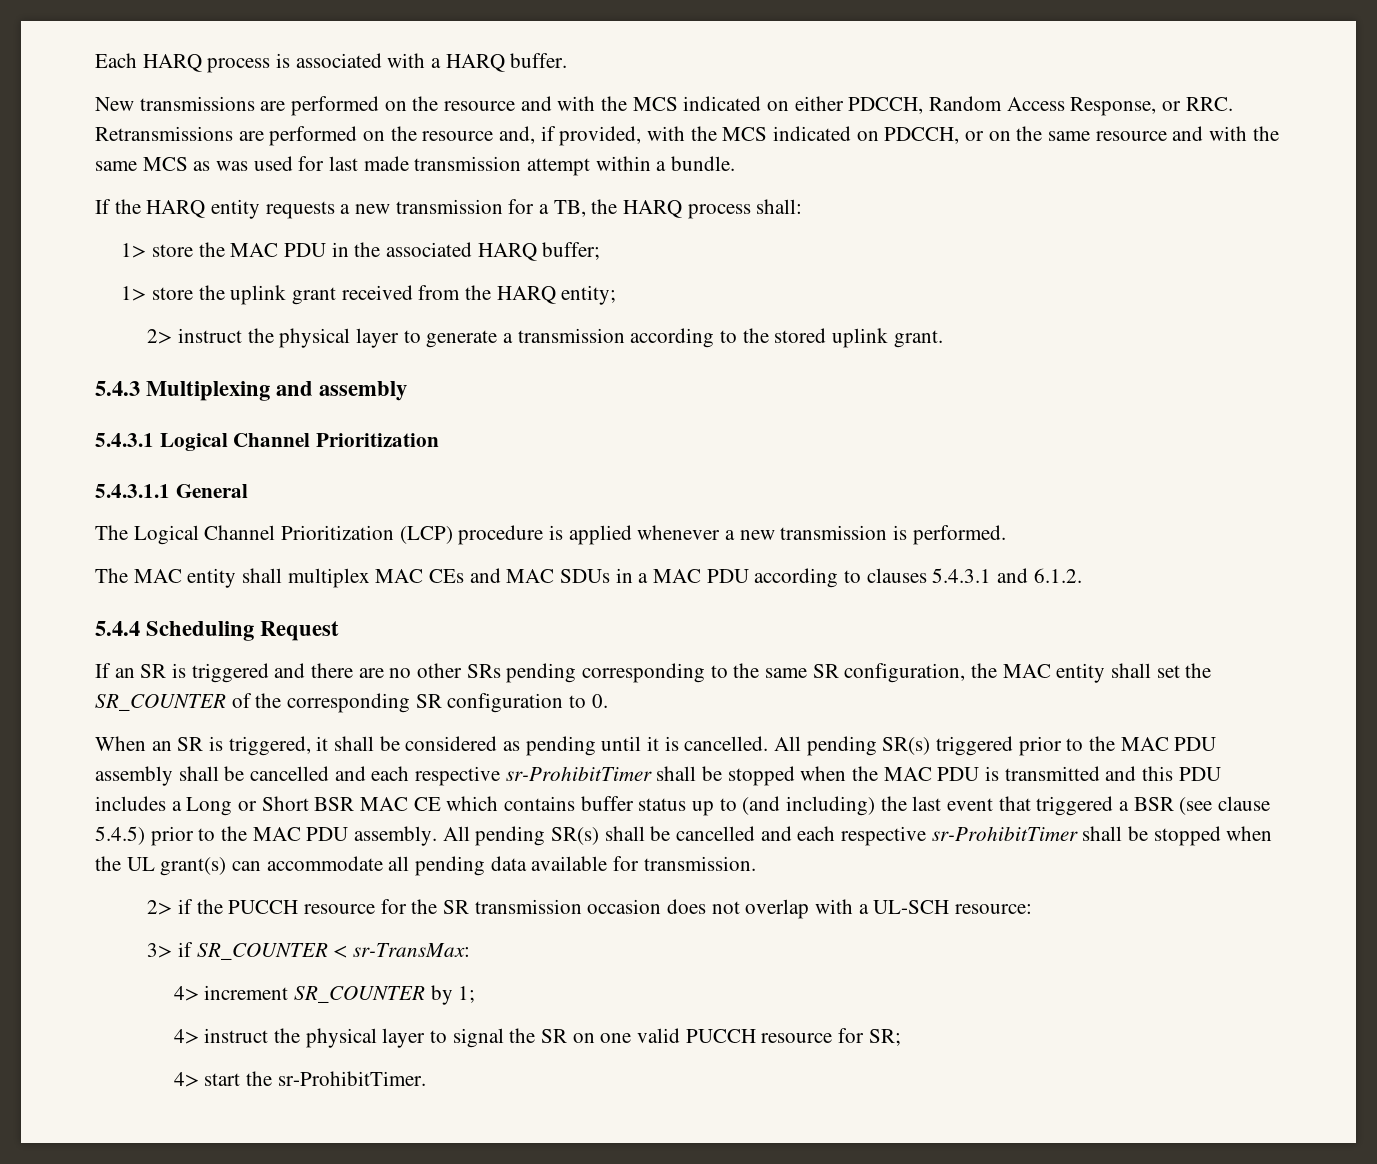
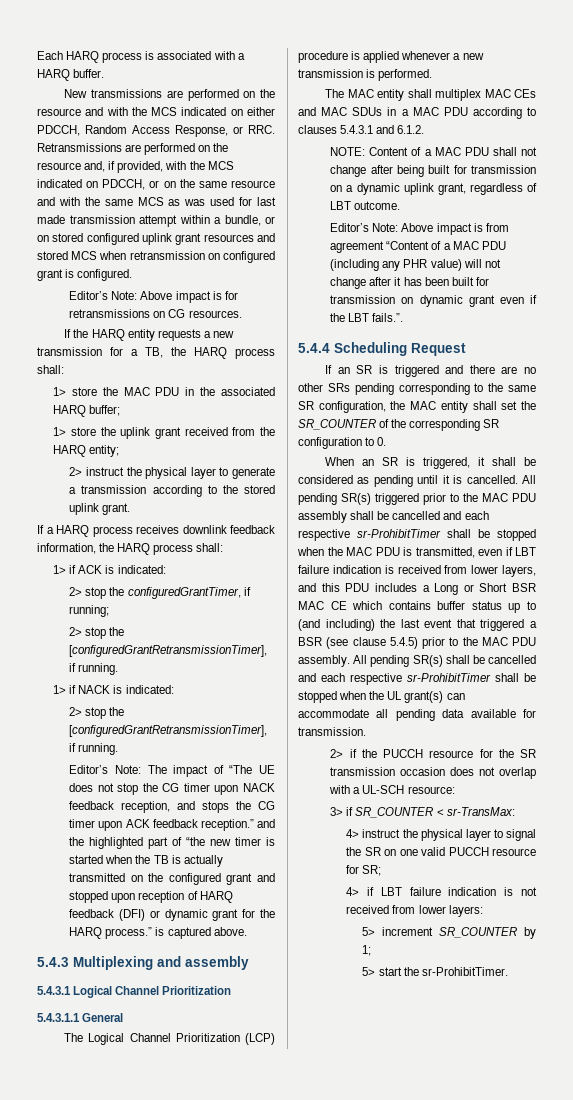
[671,156,736,171] bundle. -> [224,215,275,226] [37,233,275,245] [37,251,275,263] [37,269,133,281] [69,291,238,303] [69,309,242,318] bundle, or on stored configured uplink grant resources and stored MCS when retransmission on configured grant is configured. // Editor’s Note: Above impact is for retransmissions on CG resources.
(943, 339) none -> [37,525,275,537] [37,543,224,555] [53,565,166,574] [69,587,251,599] [69,605,110,617] [69,627,125,639] [69,645,268,657] [69,663,119,675] [53,685,174,694] [69,707,125,719] [69,725,268,737] [69,743,119,755] [69,765,276,777] [69,783,275,795] [69,801,276,813] [69,819,275,831] [69,837,275,849] [69,855,223,867] [69,873,275,885] [69,891,233,903] [69,909,275,921] [69,927,247,939] // If a HARQ process receives downlink feedback information, the HARQ process shall: // 1> if ACK is indicated: // 2> stop the configuredGrantTimer, if running; // 2> stop the [configuredGrantRetransmissionTimer], if running. // 1> if NACK is indicated: // 2> stop the [configuredGrantRetransmissionTimer], if running. // Editor’s Note: The impact of “The UE does not stop the CG timer upon NACK feedback reception, and stops the CG timer upon ACK feedback reception.” and the highlighted part of “the new timer is started when the TB is actually transmitted on the configured grant and stopped upon reception of HARQ feedback (DFI) or dynamic grant for the HARQ process.” is captured above.
(1082, 575) none -> [330,147,537,156] [330,165,536,177] [330,183,537,195] [330,201,401,210] [330,223,509,235] [330,241,506,253] [330,259,501,271] [330,277,489,289] [330,295,537,307] [330,313,404,322] // NOTE: Content of a MAC PDU shall not change after being built for transmission on a dynamic uplink grant, regardless of LBT outcome. // Editor’s Note: Above impact is from agreement “Content of a MAC PDU (including any PHR value) will not change after it has been built for transmission on dynamic grant even if the LBT fails.”.
[1004,766,1100,781] transmitted -> [415,547,536,558] [298,565,536,577] transmitted, even if LBT failure indication is received from lower layers,
[173,985,476,1005] // 4> increment SR_COUNTER by 1; -> (515, 811) none
(199, 1079) none -> [367,887,537,896] [346,905,483,917] [362,927,536,939] [362,945,372,956] [362,967,376,976] if LBT failure indication is not received from lower layers: // 5> increment SR_COUNTER by 1; // 5>

